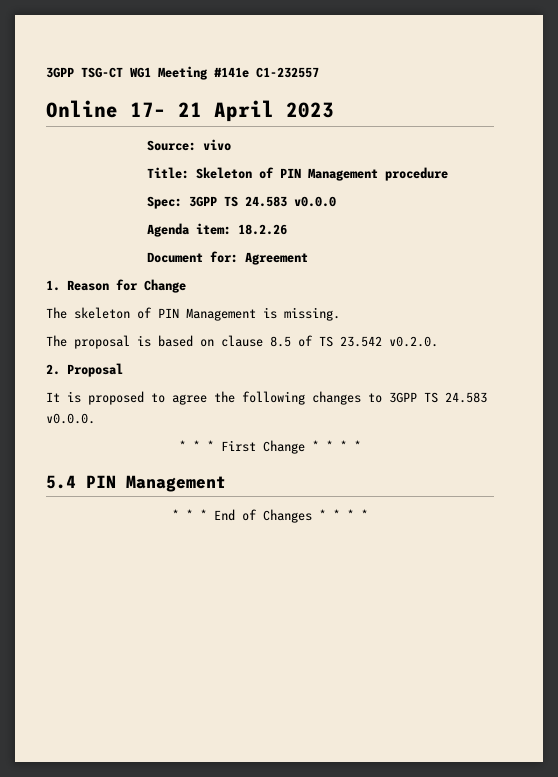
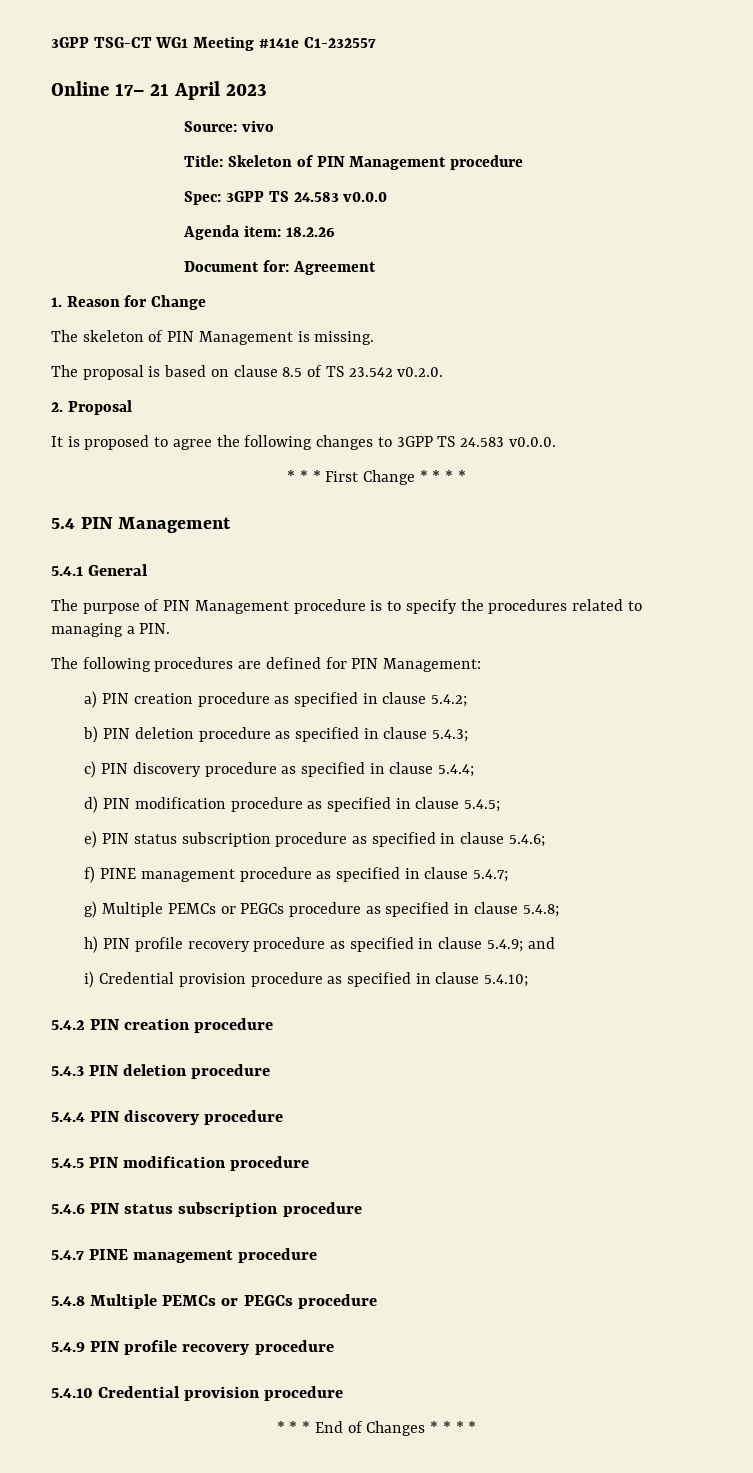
(226, 483) none -> [51,564,149,576] [51,599,642,614] [51,623,171,637] [51,657,482,672] [84,691,468,708] [83,726,469,743] [84,761,475,778] [84,796,501,813] [84,831,545,848] [84,866,509,883] [84,901,559,918] [84,936,555,953] [84,971,529,988] [51,1018,274,1033] [51,1064,271,1079] [51,1110,284,1125] [51,1156,310,1171] [51,1202,362,1217] [51,1248,318,1263] [51,1294,377,1309] [51,1340,334,1355] [51,1386,344,1401] // 5.4.1 General // The purpose of PIN Management procedure is to specify the procedures related to managing a PIN. // The following procedures are defined for PIN Management: // a) PIN creation procedure as specified in clause 5.4.2; // b) PIN deletion procedure as specified in clause 5.4.3; // c) PIN discovery procedure as specified in clause 5.4.4; // d) PIN modification procedure as specified in clause 5.4.5; // e) PIN status subscription procedure as specified in clause 5.4.6; // f) PINE management procedure as specified in clause 5.4.7; // g) Multiple PEMCs or PEGCs procedure as specified in clause 5.4.8; // h) PIN profile recovery procedure as specified in clause 5.4.9; and // i) Credential provision procedure as specified in clause 5.4.10; // 5.4.2 PIN creation procedure // 5.4.3 PIN deletion procedure // 5.4.4 PIN discovery procedure // 5.4.5 PIN modification procedure // 5.4.6 PIN status subscription procedure // 5.4.7 PINE management procedure // 5.4.8 Multiple PEMCs or PEGCs procedure // 5.4.9 PIN profile recovery procedure // 5.4.10 Credential provision procedure

